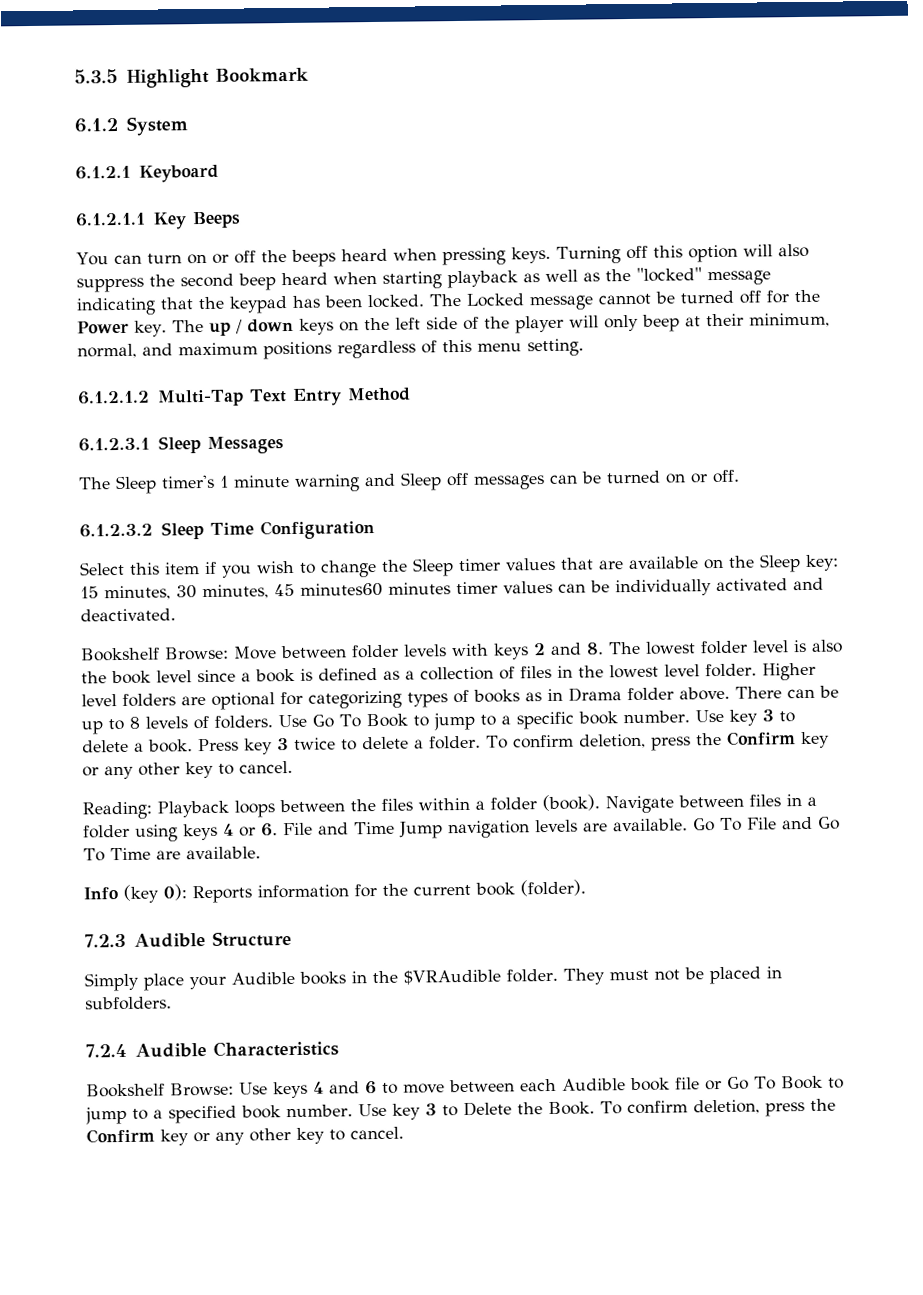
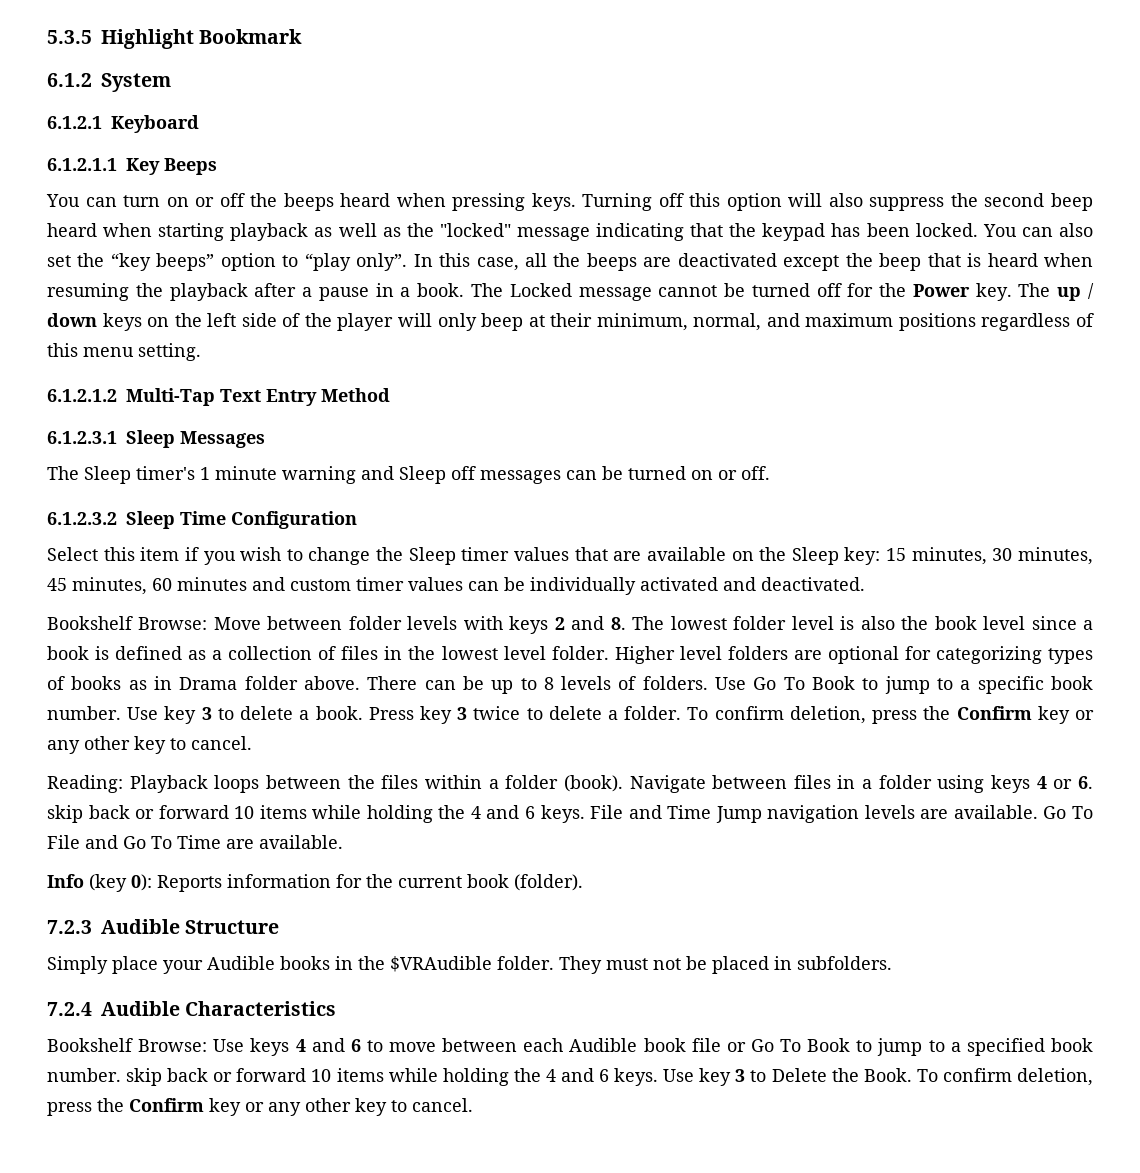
(425, 301) none -> [982,223,1093,237] [47,253,1094,271] [47,283,465,301] You can also set the “key beeps” option to “play only”. In this case, all the beeps are deactivated except the beep that is heard when resuming the playback after a pause in a book.
[300,582,451,597] minutes60 minutes -> [72,577,351,595] minutes, 60 minutes and custom
(278, 830) none -> [47,805,585,823] skip back or forward 10 items while holding the 4 and 6 keys.
(353, 1111) none -> [126,1068,659,1086] skip back or forward 10 items while holding the 4 and 6 keys.

